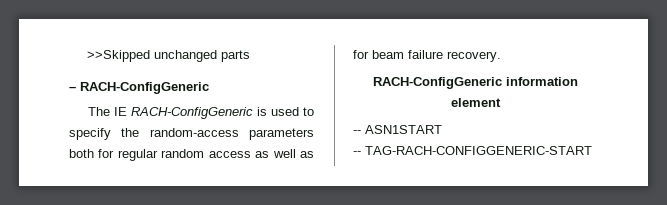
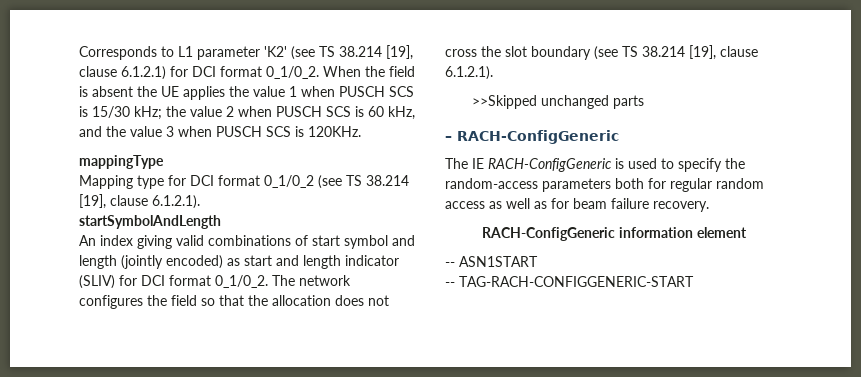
(86, 56) none -> [79,45,413,60] [79,66,415,80] [79,86,414,100] [79,106,415,120] [79,126,361,137] [79,155,164,169] [79,175,409,189] [79,194,200,209] [79,215,221,229] [79,235,415,249] [79,255,399,269] [79,275,351,289] [79,295,389,309] [445,45,758,60] [445,66,493,80] Corresponds to L1 parameter 'K2' (see TS 38.214 [19], clause 6.1.2.1) for DCI format 0_1/0_2. When the field is absent the UE applies the value 1 when PUSCH SCS is 15/30 kHz; the value 2 when PUSCH SCS is 60 kHz, and the value 3 when PUSCH SCS is 120KHz. // mappingType // Mapping type for DCI format 0_1/0_2 (see TS 38.214 [19], clause 6.1.2.1). // startSymbolAndLength // An index giving valid combinations of start symbol and length (jointly encoded) as start and length indicator (SLIV) for DCI format 0_1/0_2. The network configures the field so that the allocation does not cross the slot boundary (see TS 38.214 [19], clause 6.1.2.1). //

